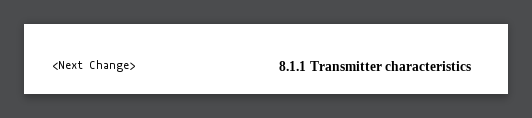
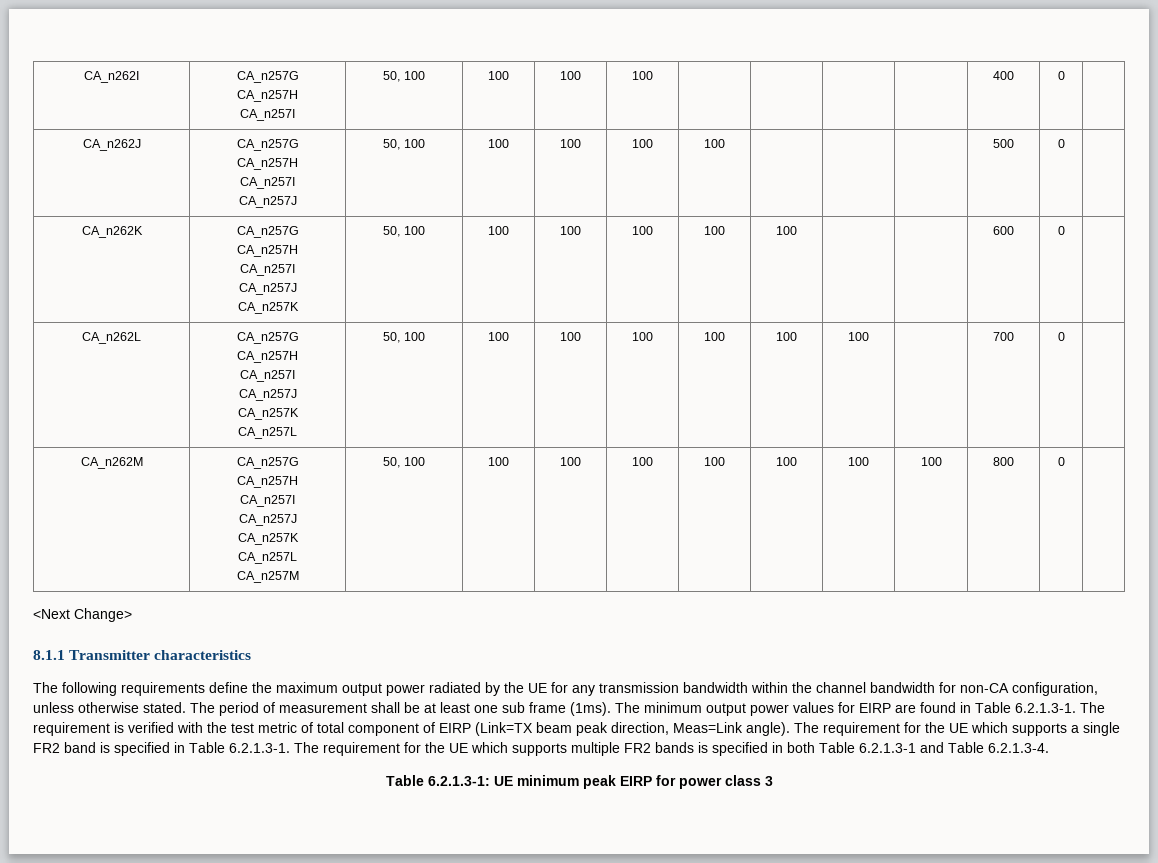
(52, 65) none -> [84,71,139,83] [236,71,299,83] [237,90,298,102] [240,109,295,121] [383,71,425,82] [488,71,509,80] [560,71,581,80] [632,71,653,80] [993,71,1014,80] [1057,71,1065,80] [82,139,141,151] [236,139,299,151] [237,158,298,170] [240,177,295,189] [238,196,297,208] [383,139,425,150] [488,139,509,148] [560,139,581,148] [632,139,653,148] [704,139,725,148] [993,139,1014,148] [1057,139,1065,148] [81,226,143,238] [236,226,299,238] [237,245,298,257] [240,264,295,276] [238,283,297,295] [237,302,299,314] [383,226,425,237] [488,226,509,235] [560,226,581,235] [632,226,653,235] [704,226,725,235] [776,226,797,235] [993,226,1014,235] [1057,226,1065,235] [82,332,141,344] [236,332,299,344] [237,351,298,363] [240,370,295,382] [238,389,297,401] [237,408,299,420] [238,427,297,439] [383,332,425,343] [488,332,509,341] [560,332,581,341] [632,332,653,341] [704,332,725,341] [776,332,797,341] [848,332,869,341] [993,332,1014,341] [1057,332,1065,341] [80,457,143,469] [236,457,299,469] [237,476,298,488] [240,495,295,507] [238,514,297,526] [237,533,299,545] [238,552,297,564] [236,571,299,583] [383,457,425,468] [488,457,509,466] [560,457,581,466] [632,457,653,466] [704,457,725,466] [776,457,797,466] [848,457,869,466] [920,457,942,466] [993,457,1014,466] [1057,457,1065,466] CA_n262I | CA_n257G // CA_n257H // CA_n257I | 50, 100 | 100 | 100 | 100 | | | | | 400 | 0 | // CA_n262J | CA_n257G // CA_n257H // CA_n257I // CA_n257J | 50, 100 | 100 | 100 | 100 | 100 | | | | 500 | 0 | // CA_n262K | CA_n257G // CA_n257H // CA_n257I // CA_n257J // CA_n257K | 50, 100 | 100 | 100 | 100 | 100 | 100 | | | 600 | 0 | // CA_n262L | CA_n257G // CA_n257H // CA_n257I // CA_n257J // CA_n257K // CA_n257L | 50, 100 | 100 | 100 | 100 | 100 | 100 | 100 | | 700 | 0 | // CA_n262M | CA_n257G // CA_n257H // CA_n257I // CA_n257J // CA_n257K // CA_n257L // CA_n257M | 50, 100 | 100 | 100 | 100 | 100 | 100 | 100 | 100 | 800 | 0 | //
(472, 66) none -> [33,682,1098,696] [33,702,1105,716] [33,722,1120,736] [33,742,1049,756] [385,775,773,789] // The following requirements define the maximum output power radiated by the UE for any transmission bandwidth within the channel bandwidth for non-CA configuration, unless otherwise stated. The period of measurement shall be at least one sub frame (1ms). The minimum output power values for EIRP are found in Table 6.2.1.3-1. The requirement is verified with the test metric of total component of EIRP (Link=TX beam peak direction, Meas=Link angle). The requirement for the UE which supports a single FR2 band is specified in Table 6.2.1.3-1. The requirement for the UE which supports multiple FR2 bands is specified in both Table 6.2.1.3-1 and Table 6.2.1.3-4. // Table 6.2.1.3-1: UE minimum peak EIRP for power class 3

